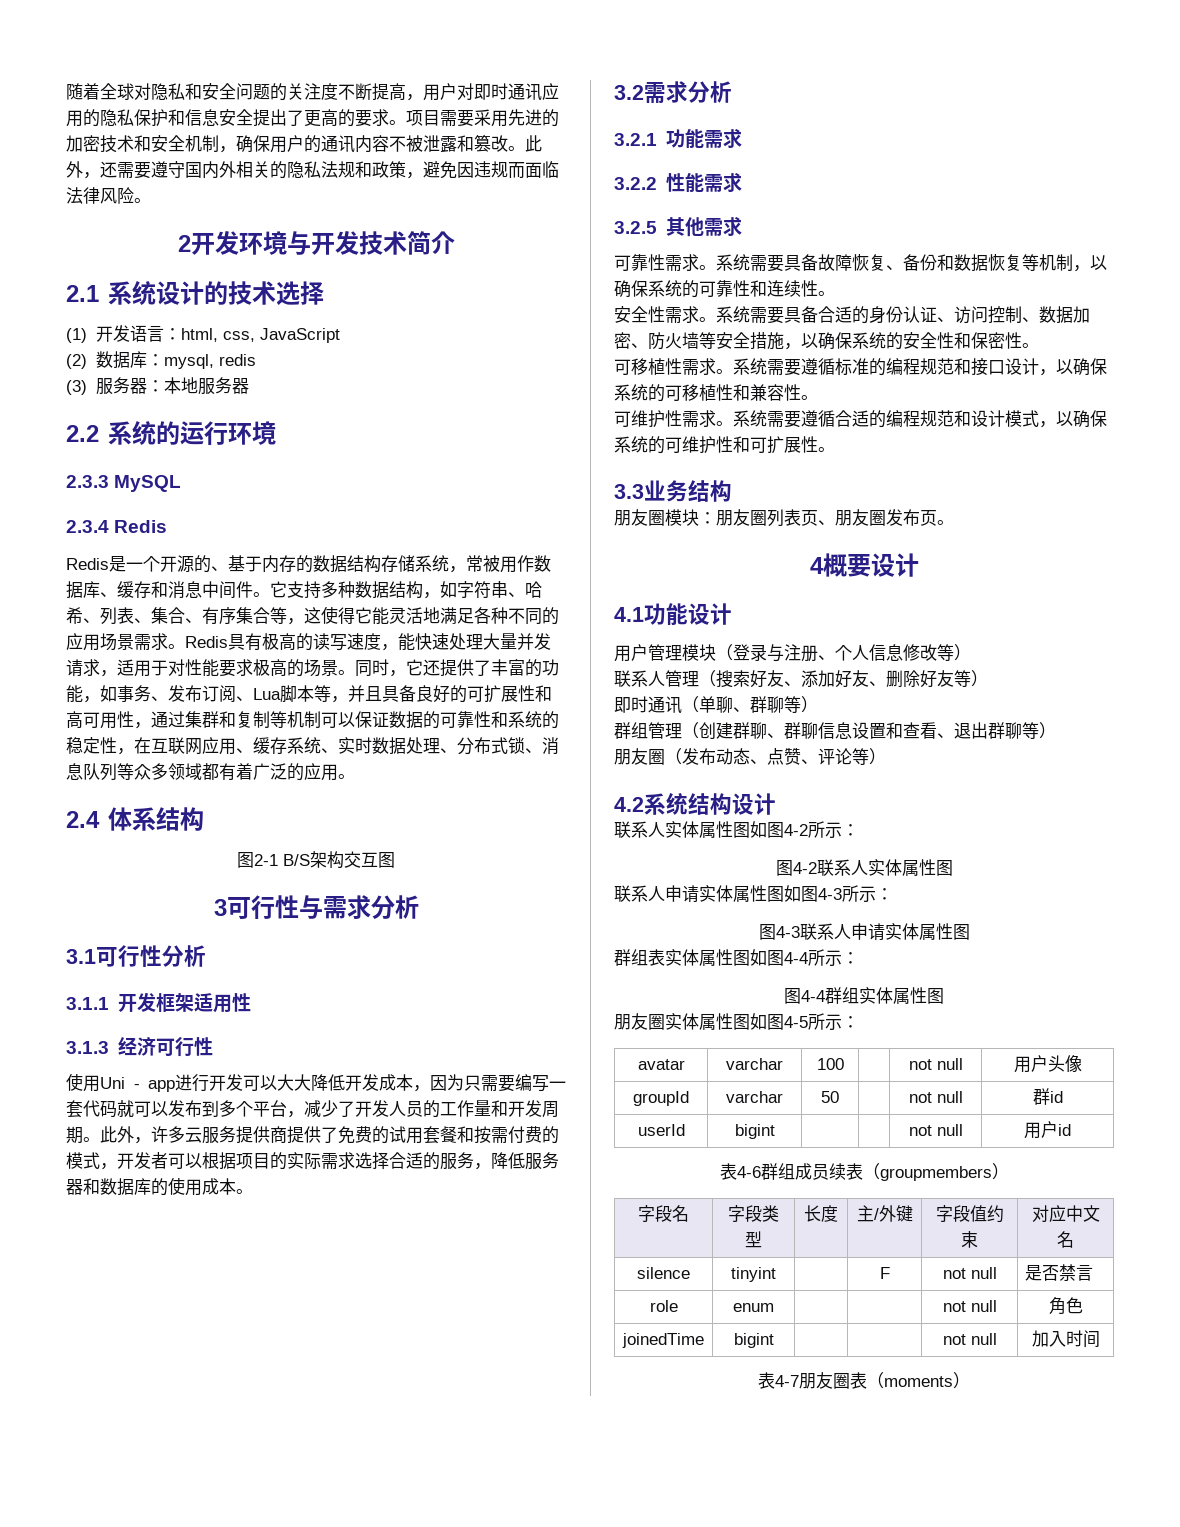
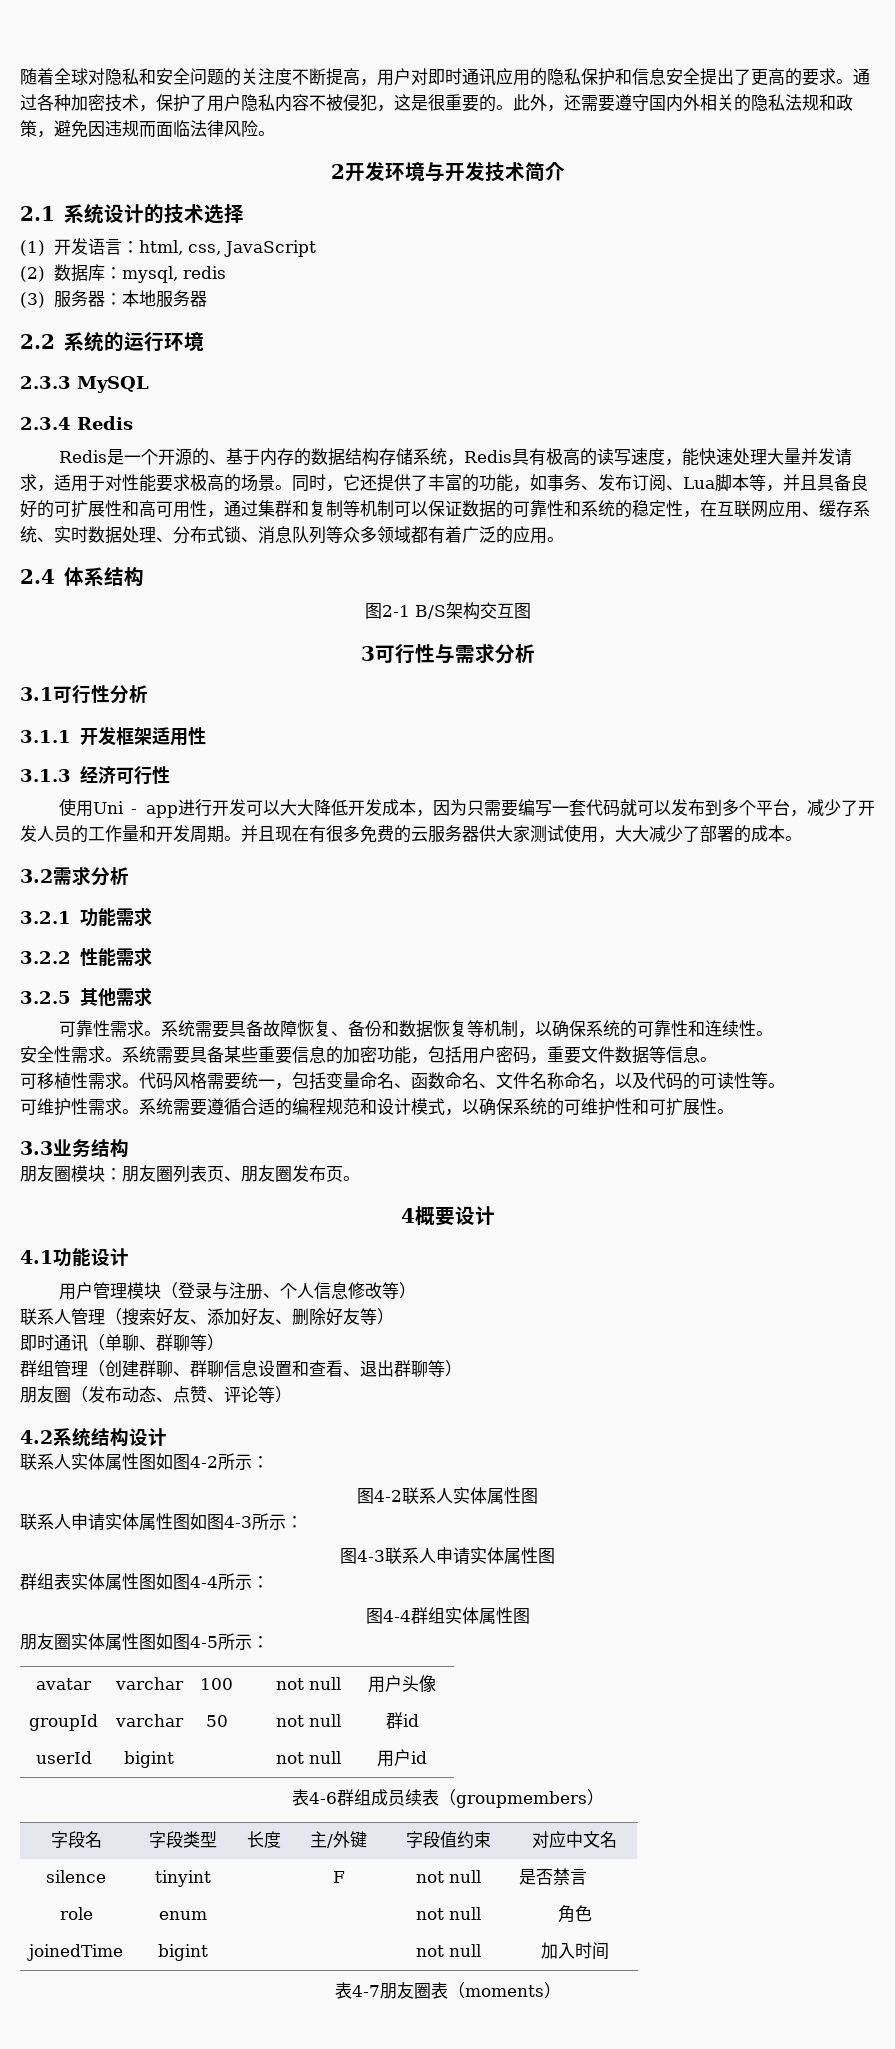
[406,109,559,127] [66,135,508,153] 项目需要采用先进的加密技术和安全机制，确保用户的通讯内容不被泄露和篡改 -> [853,68,870,85] [20,94,496,112] 通过各种加密技术，保护了用户隐私内容不被侵犯，这是很重要的
[466,555,551,573] [66,581,542,599] [66,606,559,625] [66,633,185,651] 常被用作数据库、缓存和消息中间件。它支持多种数据结构，如字符串、哈希、列表、集合、有序集合等，这使得它能灵活地满足各种不同的应用场景需求。 -> (464, 462) none
[100,1126,559,1144] [66,1152,559,1170] [66,1177,202,1196] 此外，许多云服务提供商提供了免费的试用套餐和按需付费的模式，开发者可以根据项目的实际需求选择合适的服务，降低服务器和数据库的使用 -> [241,824,751,843] 并且现在有很多免费的云服务器供大家测试使用，大大减少了部署的
[818,306,1090,324] [614,332,1039,350] [614,358,1107,376] [614,384,801,402] 合适的身份认证、访问控制、数据加密、防火墙等安全措施，以确保系统的安全性和保密性。 // 可移植性需求。系统需要遵循标准的编程规范和接口设计，以确保系统的可移植性和兼容性 -> [224,1046,717,1064] [20,1072,768,1090] 某些重要信息的加密功能，包括用户密码，重要文件数据等信息。 // 可移植性需求。代码风格需要统一，包括变量命名、函数命名、文件名称命名，以及代码的可读性等

